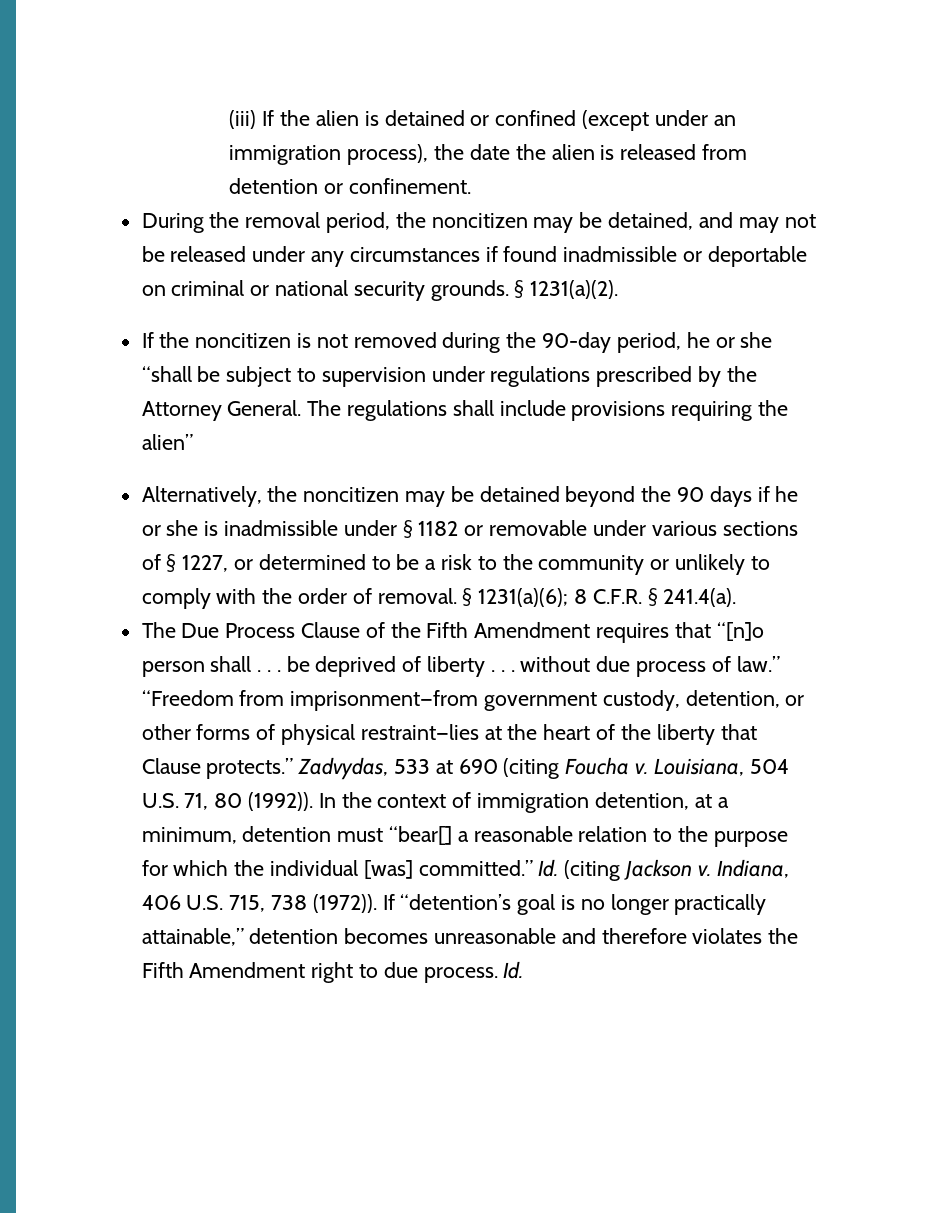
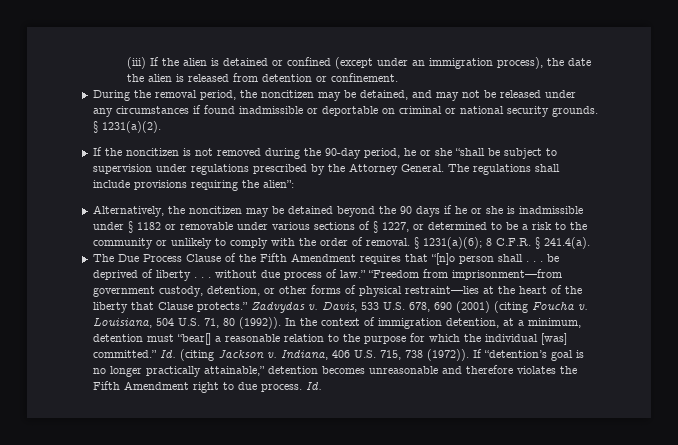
[141,434,193,450] alien” -> [262,180,294,188] alien”:
[298,757,498,780] Zadvydas, 533 at 690 -> [250,301,490,313] Zadvydas v. Davis, 533 U.S. 678, 690 (2001)

